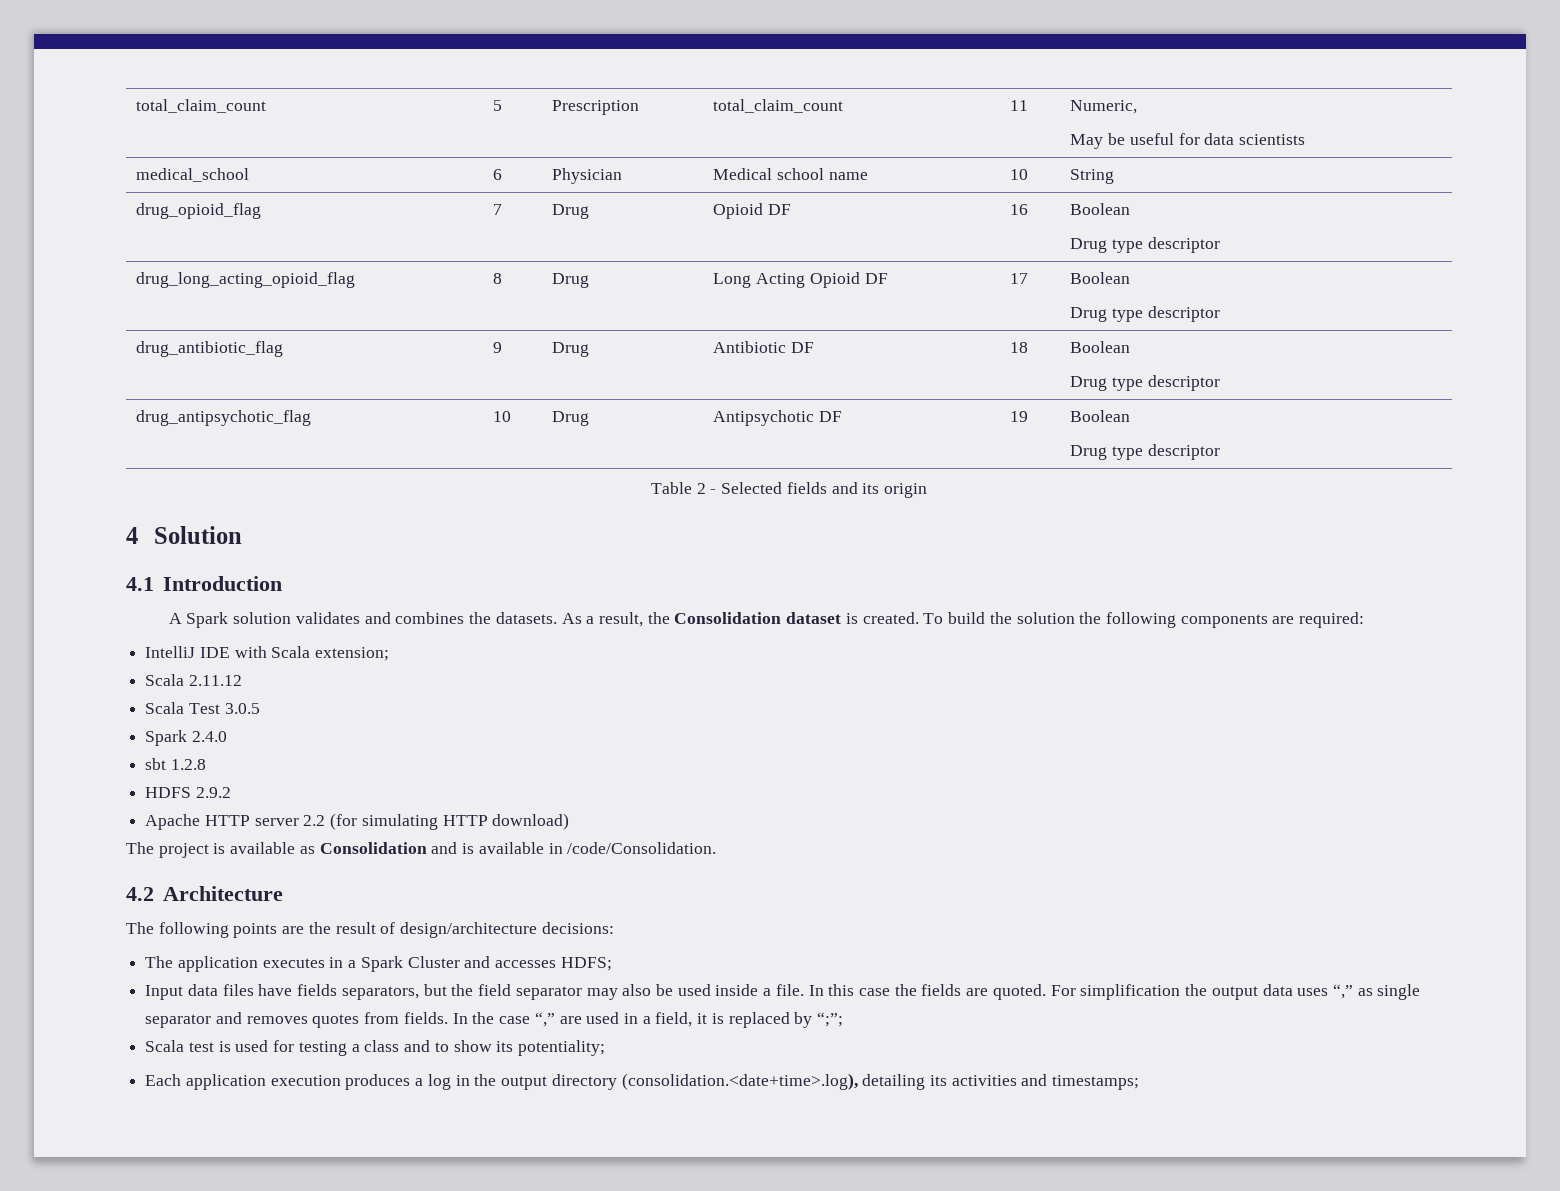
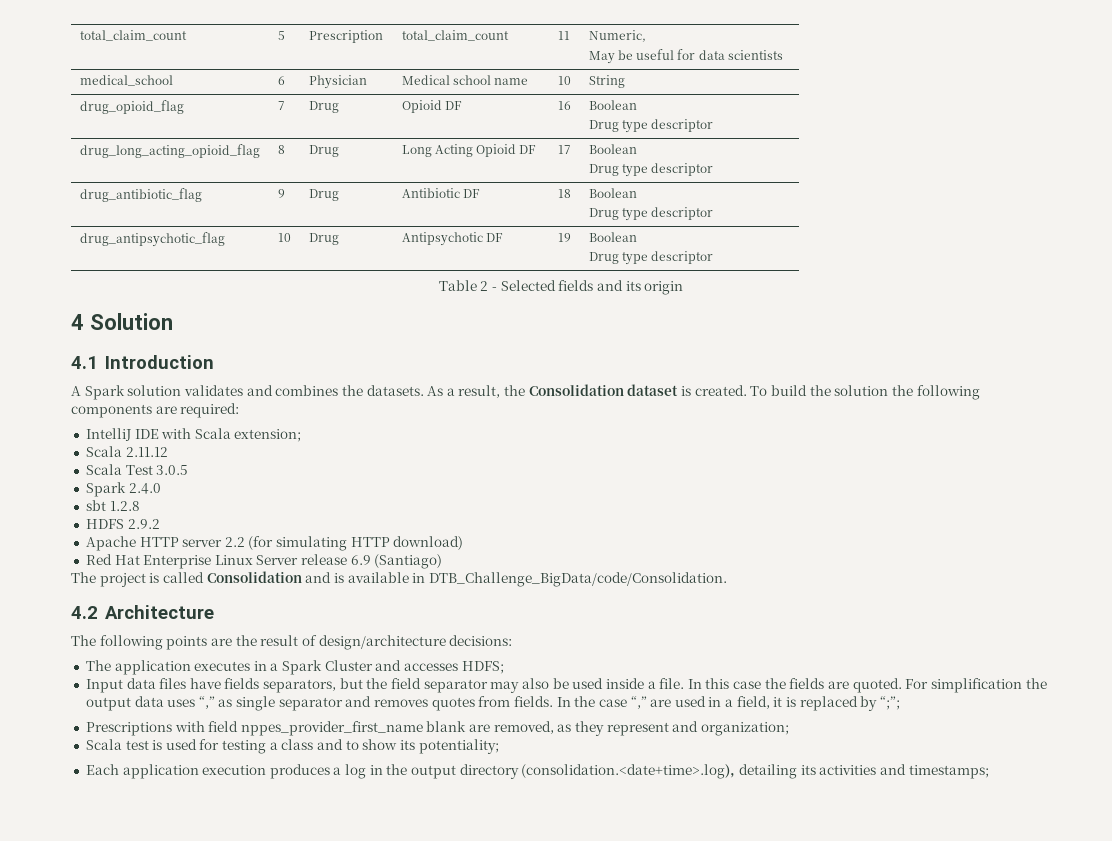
(570, 821) none -> [85,554,443,569] // Red Hat Enterprise Linux Server release 6.9 (Santiago)
[230,842,315,854] available as -> [162,572,204,583] called
[567,842,717,854] /code/Consolidation. -> [428,572,727,587] DTB_Challenge_BigData/code/Consolidation.
(844, 1019) none -> [85,721,789,736] // Prescriptions with field nppes_provider_first_name blank are removed, as they represent and organization;

